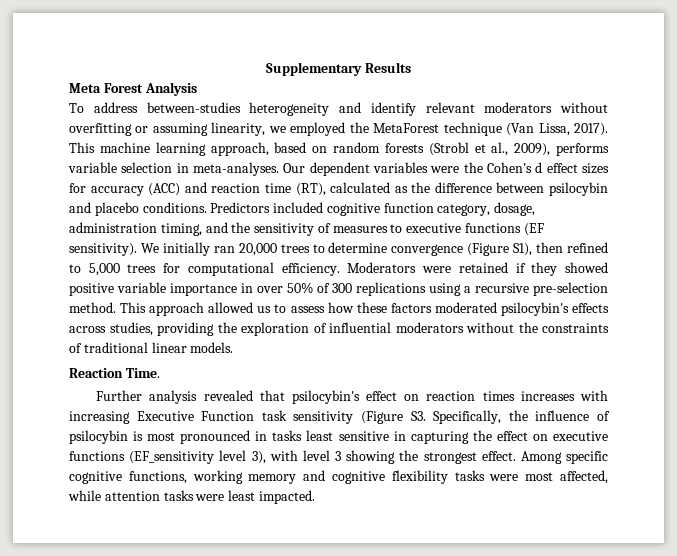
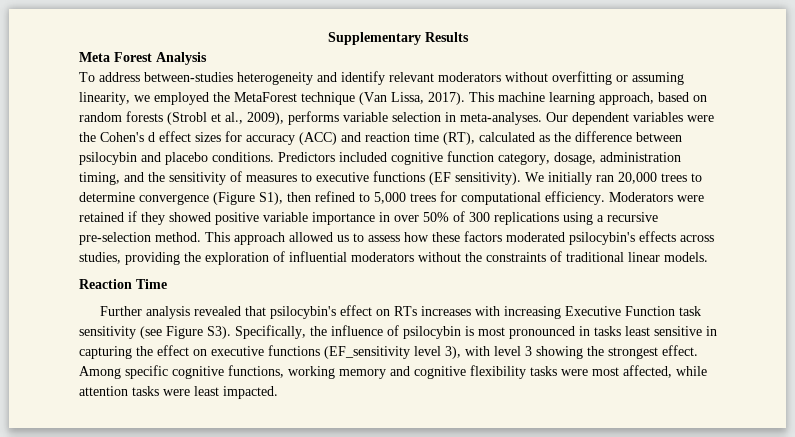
[125,368,160,378] Time. -> [136,279,167,289] Time
[426,391,515,401] reaction times -> [394,306,418,316] RTs
[361,411,426,424] (Figure S3. -> [140,326,231,339] (see Figure S3).

